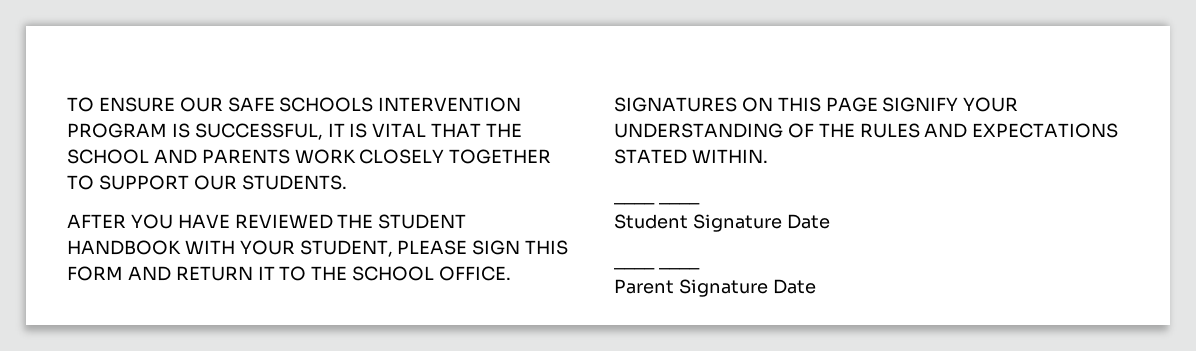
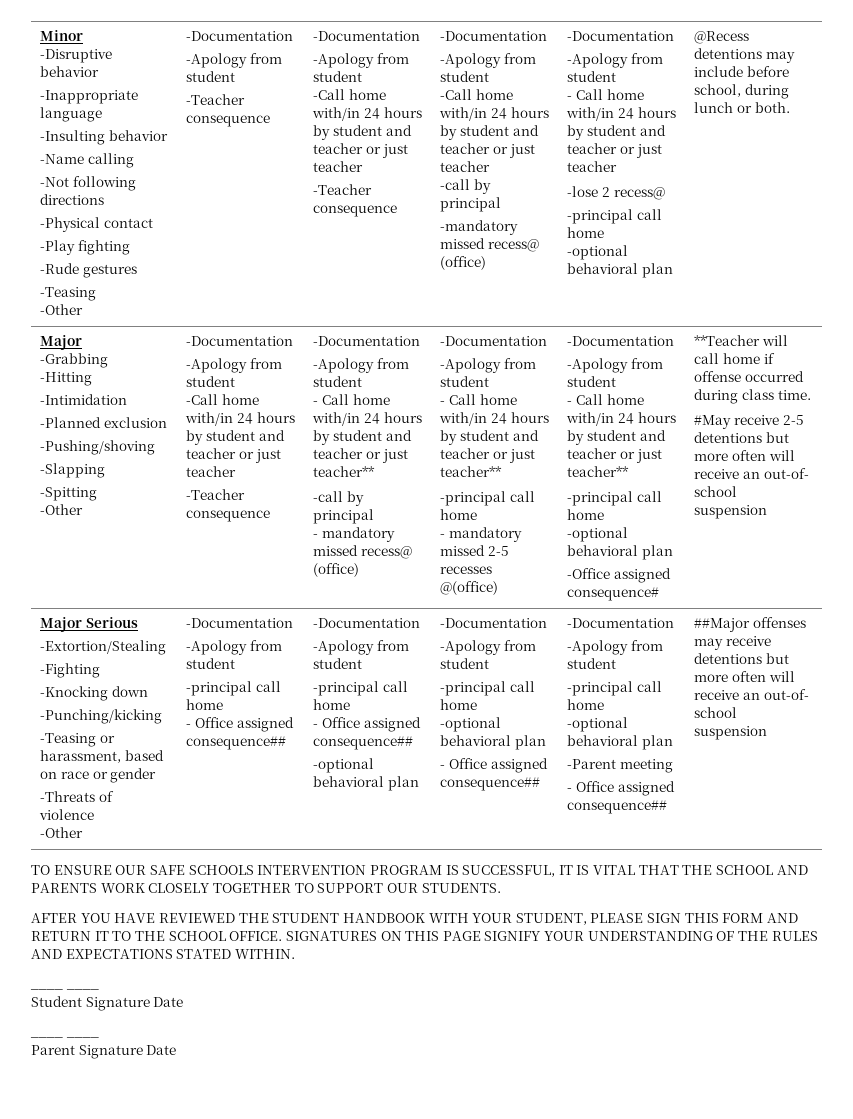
(67, 104) none -> [40,30,84,41] [40,49,113,63] [40,66,100,77] [40,90,139,104] [40,107,103,122] [40,130,169,145] [40,153,135,168] [40,176,137,191] [40,194,105,205] [40,217,154,232] [40,240,131,255] [40,263,138,278] [40,287,97,301] [40,304,84,315] [186,31,294,41] [186,53,283,68] [186,71,236,82] [186,94,246,105] [186,115,271,127] [313,31,421,41] [313,53,410,68] [313,71,363,82] [313,89,387,100] [312,107,422,121] [313,125,412,140] [313,143,408,158] [313,161,364,172] [313,184,373,195] [313,205,398,217] [440,31,548,41] [440,53,537,68] [440,71,490,82] [440,89,514,100] [439,107,549,121] [440,125,539,140] [440,143,535,158] [440,161,491,172] [440,179,492,194] [440,197,502,212] [440,220,519,235] [440,238,540,252] [440,256,487,270] [567,31,675,41] [567,53,664,68] [567,71,617,82] [567,89,644,100] [566,107,676,121] [567,125,666,140] [567,143,662,158] [567,161,618,172] [567,186,665,200] [567,209,663,224] [567,227,605,238] [567,245,629,260] [567,263,674,278] [694,31,750,44] [694,48,796,63] [694,66,790,77] [694,84,790,99] [694,102,790,113] [40,335,83,350] [40,353,109,368] [40,372,93,386] [40,394,128,405] [40,417,168,428] [40,440,156,455] [40,463,106,478] [40,487,98,501] [40,504,84,515] [186,336,294,346] [186,358,283,373] [186,376,236,387] [186,394,260,405] [185,412,295,426] [186,430,285,445] [186,448,281,463] [186,466,237,477] [186,489,246,500] [186,510,271,522] [313,336,421,346] [313,358,410,373] [313,376,363,387] [313,394,390,405] [312,412,422,426] [313,430,412,445] [313,448,408,463] [313,466,376,477] [313,491,365,506] [313,509,375,524] [313,527,396,542] [313,545,413,559] [313,563,360,577] [440,336,548,346] [440,358,537,373] [440,376,490,387] [440,394,517,405] [439,412,549,426] [440,430,539,445] [440,448,535,463] [440,466,503,477] [440,491,536,506] [440,509,478,520] [440,527,523,542] [440,545,510,556] [440,566,493,574] [440,581,499,595] [567,336,675,346] [567,358,664,373] [567,376,617,387] [567,394,644,405] [566,412,676,426] [567,430,666,445] [567,448,662,463] [567,466,630,477] [567,491,663,506] [567,509,605,520] [567,527,629,542] [567,545,674,560] [567,568,672,583] [567,587,660,601] [694,335,789,346] [694,353,775,364] [694,371,805,382] [694,389,811,404] [694,415,804,429] [694,432,790,443] [694,450,795,461] [694,468,809,479] [694,486,738,497] [694,505,768,519] [40,617,139,632] [40,640,167,655] [40,663,101,678] [40,686,149,701] [40,709,163,724] [40,733,116,747] [40,750,165,763] [40,768,157,783] [40,791,115,802] [39,809,95,820] [40,827,84,838] [186,618,294,628] [186,640,283,655] [186,658,236,669] [186,681,282,696] [186,699,224,710] [186,717,294,732] [186,736,287,750] [313,618,421,628] [313,640,410,655] [313,658,363,669] [313,681,409,696] [313,699,351,710] [313,717,421,732] [313,736,414,750] [313,758,375,773] [313,776,420,791] [440,618,548,628] [440,640,537,655] [440,658,490,669] [440,681,536,696] [440,699,478,710] [440,717,502,732] [440,735,547,750] [440,758,548,773] [440,777,541,791] [567,618,675,628] [567,640,664,655] [567,658,617,669] [567,681,663,696] [567,699,605,710] [567,717,629,732] [567,735,674,750] [567,759,674,773] [567,781,675,796] [567,800,668,814] [694,617,807,632] [694,636,772,650] [694,653,790,664] [694,671,795,682] [694,689,809,700] [694,707,738,718] [694,726,768,740] Minor // -Disruptive behavior // -Inappropriate language // -Insulting behavior // -Name calling // -Not following directions // -Physical contact // -Play fighting // -Rude gestures // -Teasing // -Other | -Documentation // -Apology from student // -Teacher consequence | -Documentation // -Apology from student // -Call home with/in 24 hours by student and teacher or just teacher // -Teacher consequence | -Documentation // -Apology from student // -Call home with/in 24 hours by student and teacher or just teacher // -call by principal // -mandatory missed recess@ (office) | -Documentation // -Apology from student // - Call home with/in 24 hours by student and teacher or just teacher // -lose 2 recess@ // -principal call home // -optional behavioral plan | @Recess detentions may include before school, during lunch or both. // Major // -Grabbing // -Hitting // -Intimidation // -Planned exclusion // -Pushing/shoving // -Slapping // -Spitting // -Other | -Documentation // -Apology from student // -Call home with/in 24 hours by student and teacher or just teacher // -Teacher consequence | -Documentation // -Apology from student // - Call home with/in 24 hours by student and teacher or just teacher** // -call by principal // - mandatory missed recess@ (office) | -Documentation // -Apology from student // - Call home with/in 24 hours by student and teacher or just teacher** // -principal call home // - mandatory missed 2-5 recesses @(office) | -Documentation // -Apology from student // - Call home with/in 24 hours by student and teacher or just teacher** // -principal call home // -optional behavioral plan // -Office assigned consequence# | **Teacher will call home if offense occurred during class time. // #May receive 2-5 detentions but more often will receive an out-of- school suspension // Major Serious // -Extortion/Stealing // -Fighting // -Knocking down // -Punching/kicking // -Teasing or harassment, based on race or gender // -Threats of violence // -Other | -Documentation // -Apology from student // -principal call home // - Office assigned consequence## | -Documentation // -Apology from student // -principal call home // - Office assigned consequence## // -optional behavioral plan | -Documentation // -Apology from student // -principal call home // -optional behavioral plan // - Office assigned consequence## | -Documentation // -Apology from student // -principal call home // -optional behavioral plan // -Parent meeting // - Office assigned consequence## | ##Major offenses may receive detentions but more often will receive an out-of- school suspension //

